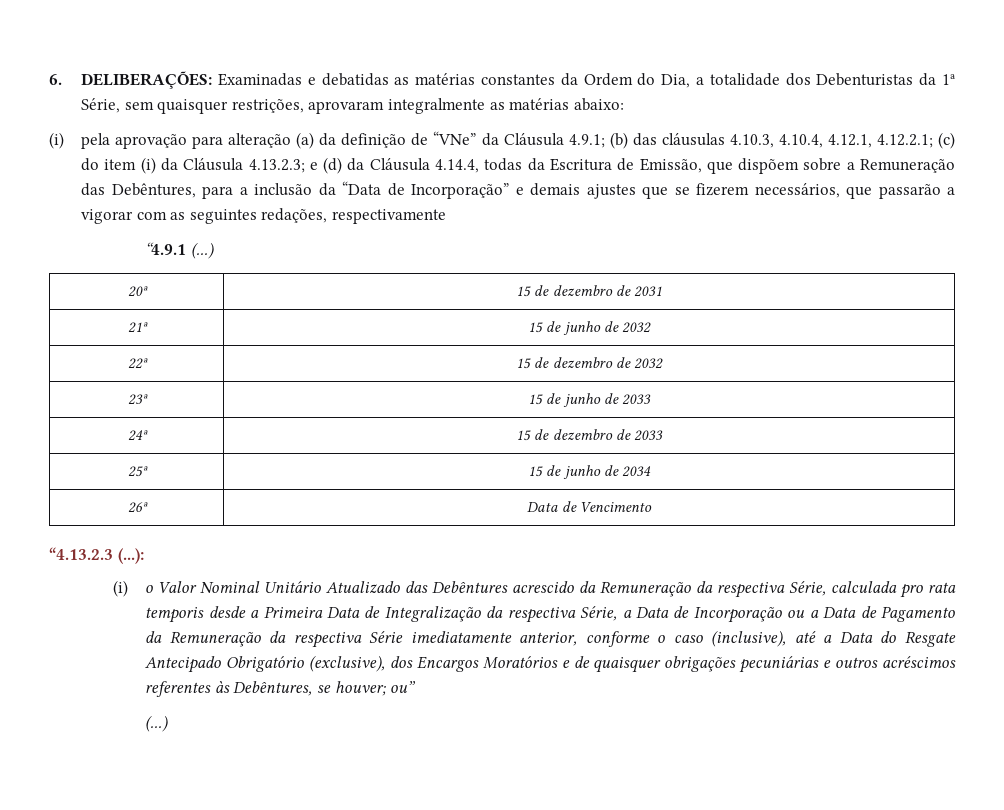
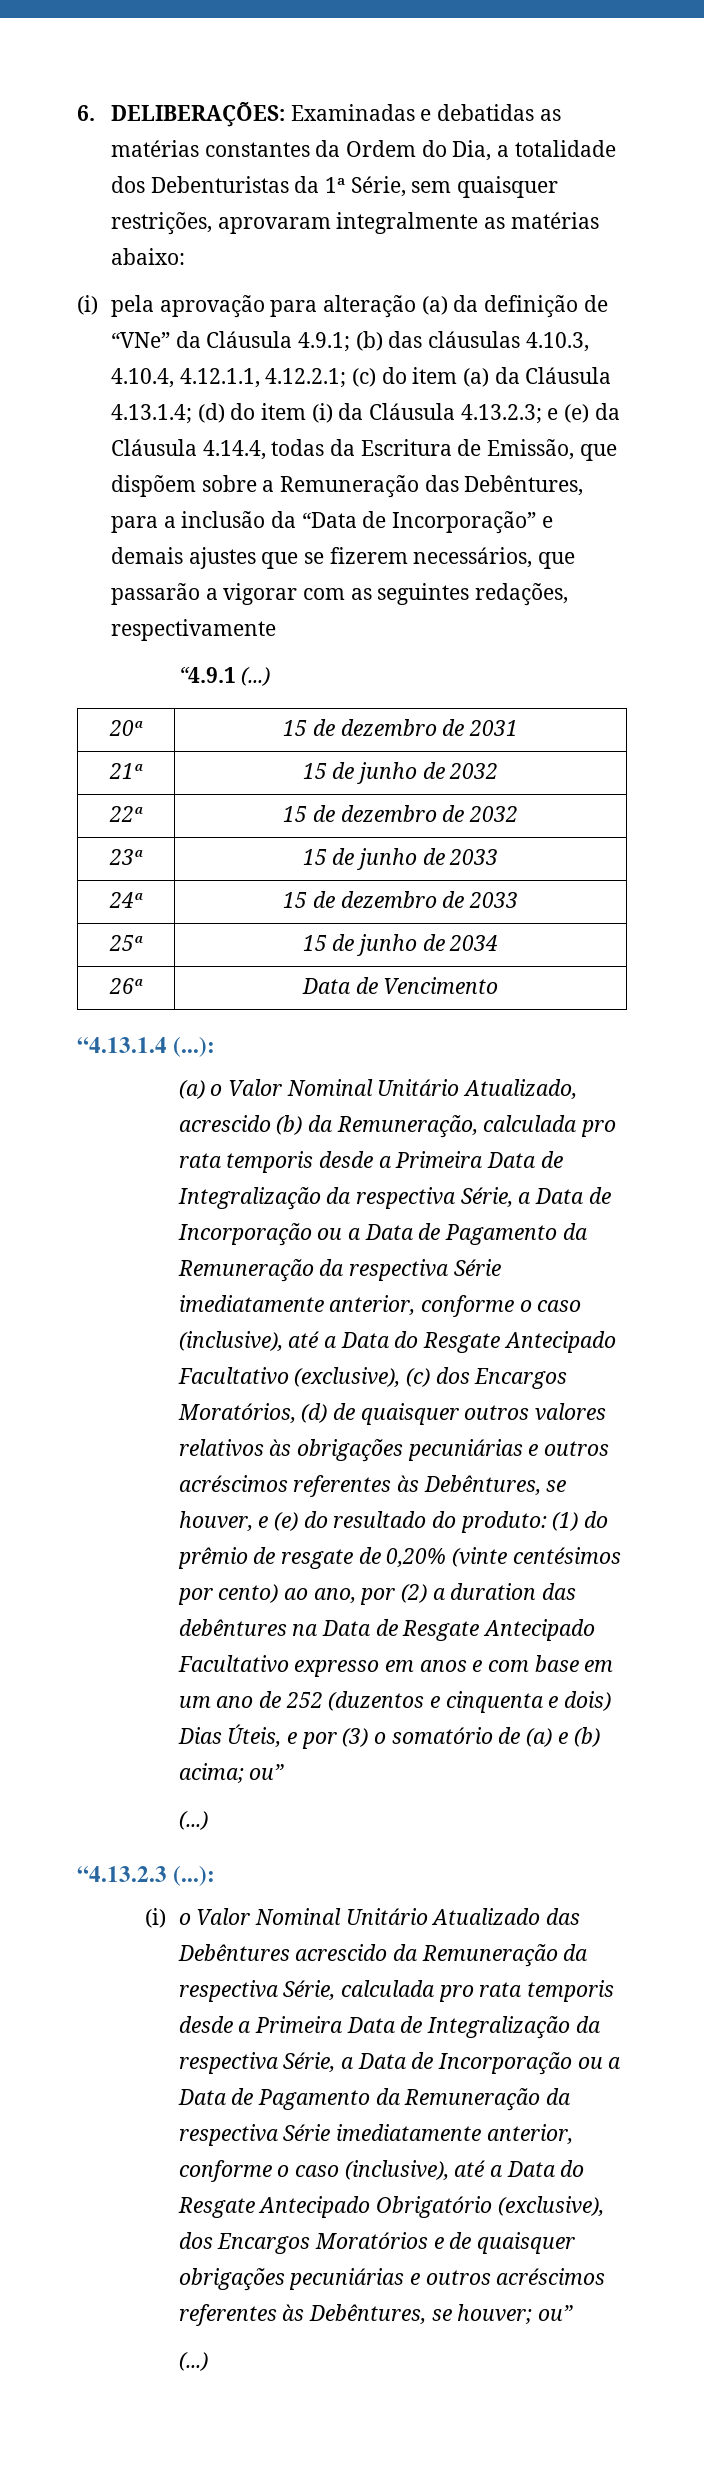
[827,134,872,148] 4.12.1, -> [179,368,260,388] 4.12.1.1,
(137, 164) none -> [462,367,612,387] [110,403,306,424] (a) da Cláusula 4.13.1.4; (d) do item
[323,157,343,174] (d) -> [563,404,589,423] (e)
(653, 507) none -> [77,1037,216,1057] [178,1079,578,1099] [178,1115,617,1138] [178,1151,563,1173] [177,1187,611,1210] [177,1223,588,1246] [177,1259,501,1282] [178,1295,582,1317] [178,1331,616,1353] [177,1367,568,1389] [177,1403,607,1425] [178,1439,610,1462] [178,1475,567,1497] [178,1511,609,1533] [177,1547,621,1569] [177,1583,577,1605] [178,1619,596,1641] [177,1655,614,1677] [178,1691,612,1713] [177,1724,600,1749] [178,1763,285,1783] [178,1811,208,1830] // “4.13.1.4 (...): // (a) o Valor Nominal Unitário Atualizado, acrescido (b) da Remuneração, calculada pro rata temporis desde a Primeira Data de Integralização da respectiva Série, a Data de Incorporação ou a Data de Pagamento da Remuneração da respectiva Série imediatamente anterior, conforme o caso (inclusive), até a Data do Resgate Antecipado Facultativo (exclusive), (c) dos Encargos Moratórios, (d) de quaisquer outros valores relativos às obrigações pecuniárias e outros acréscimos referentes às Debêntures, se houver, e (e) do resultado do produto: (1) do prêmio de resgate de 0,20% (vinte centésimos por cento) ao ano, por (2) a duration das debêntures na Data de Resgate Antecipado Facultativo expresso em anos e com base em um ano de 252 (duzentos e cinquenta e dois) Dias Úteis, e por (3) o somatório de (a) e (b) acima; ou” // (...)

